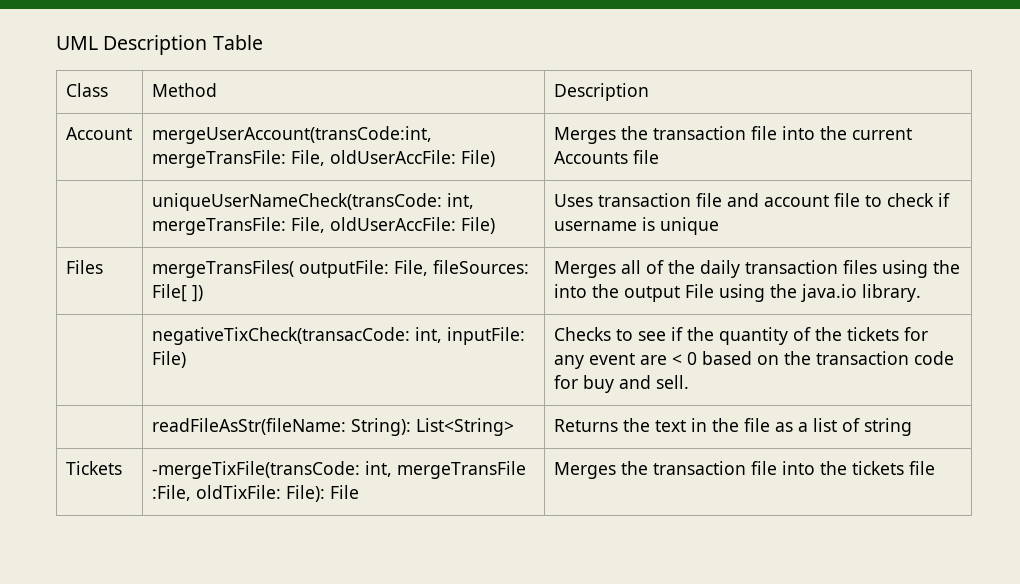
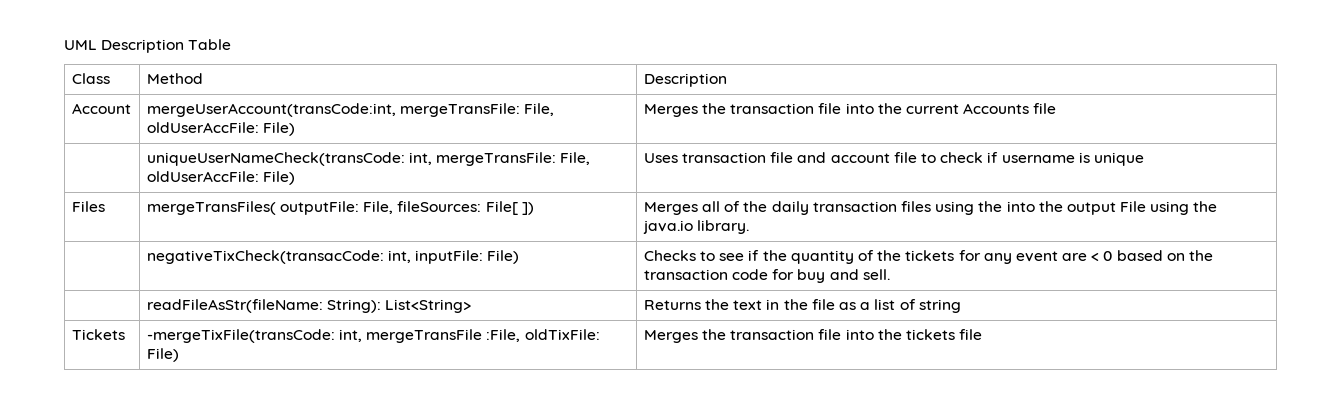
[285,485,359,502] File): File -> [146,348,179,362] File)

